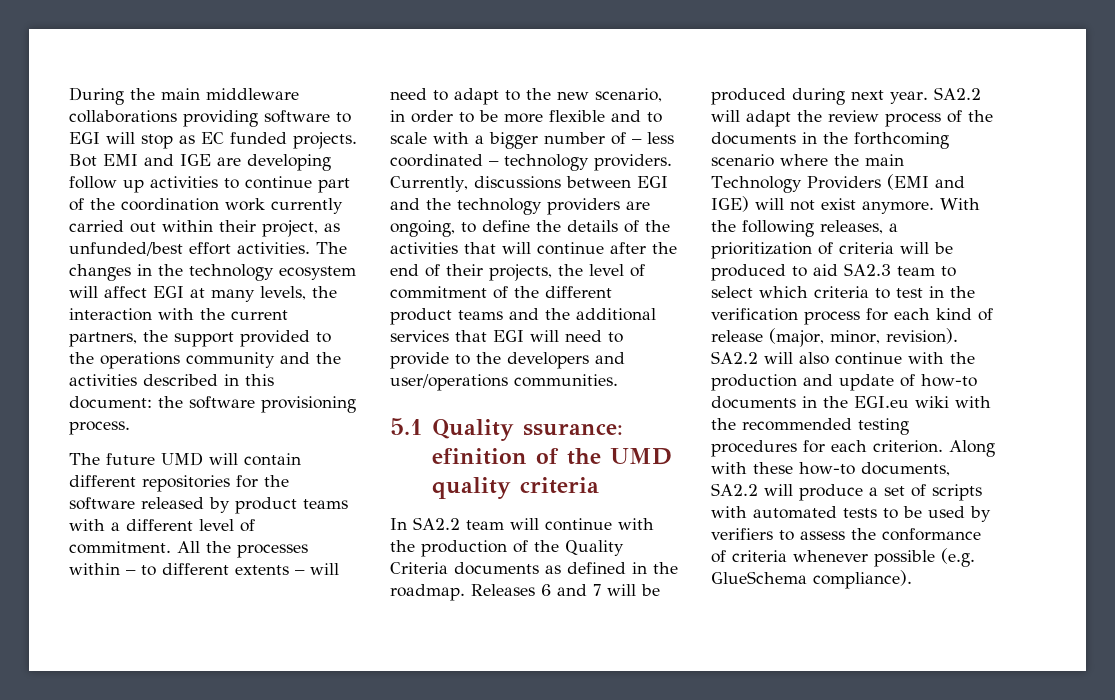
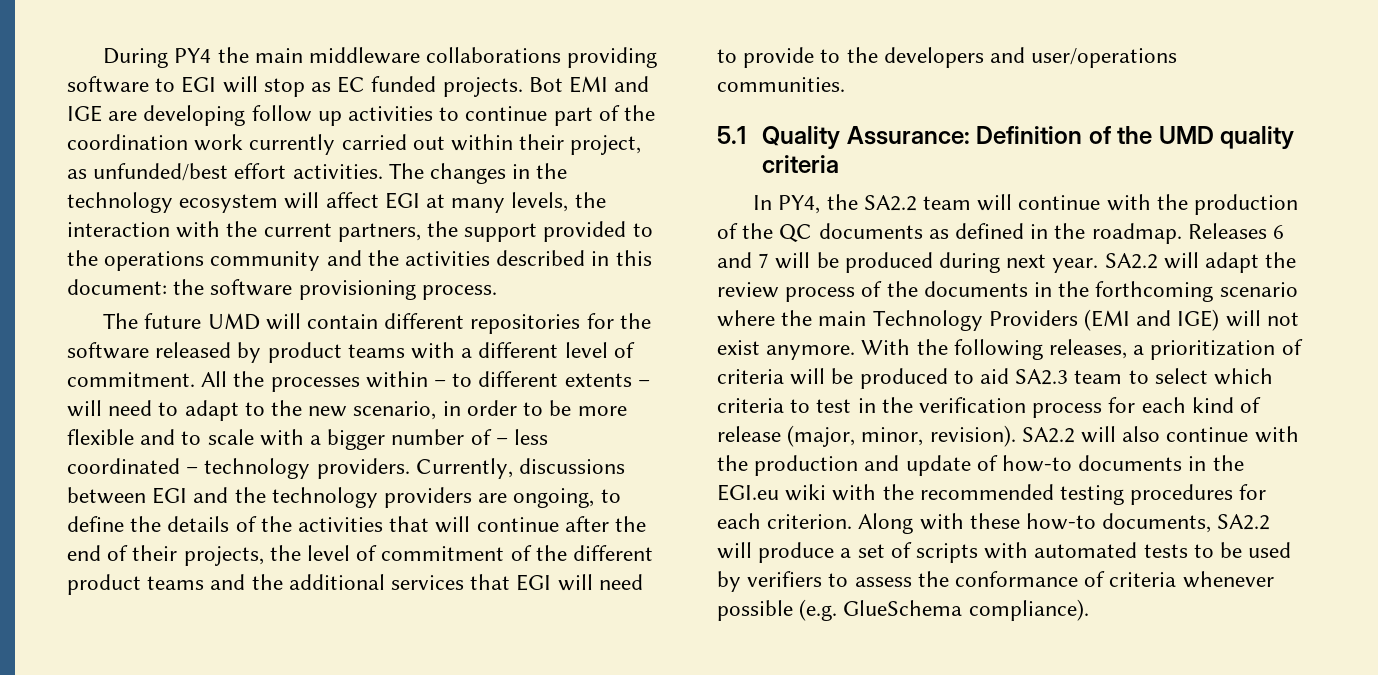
(124, 96) none -> [174,48,212,63] PY4
[522,423,623,436] [431,448,527,465] ssurance: efinition -> [846,126,1083,145] Assurance: Definition
(407, 524) none -> [778,194,858,214] PY4, the
[565,540,624,556] [390,562,448,574] Quality Criteria -> [779,224,813,242] QC

